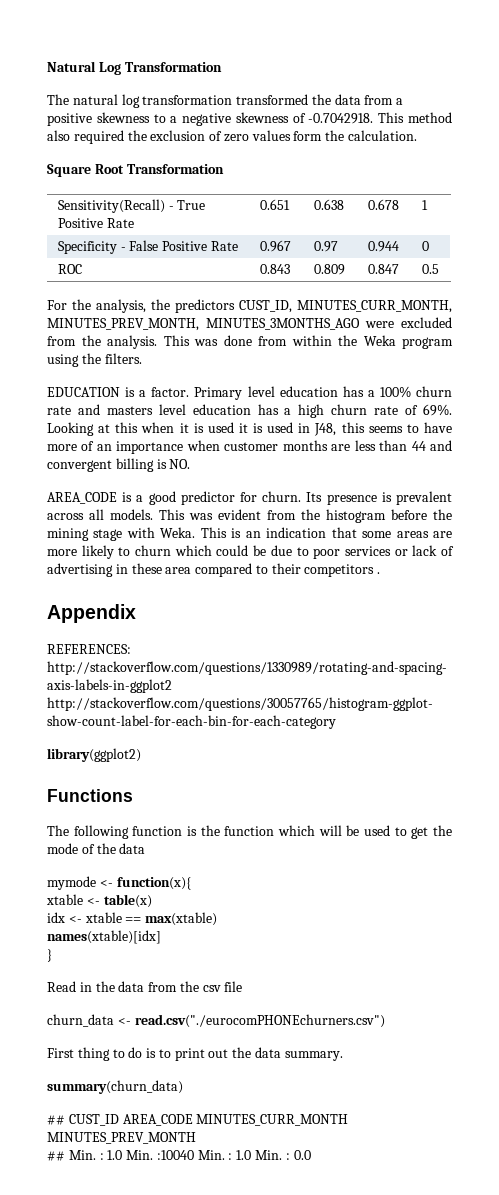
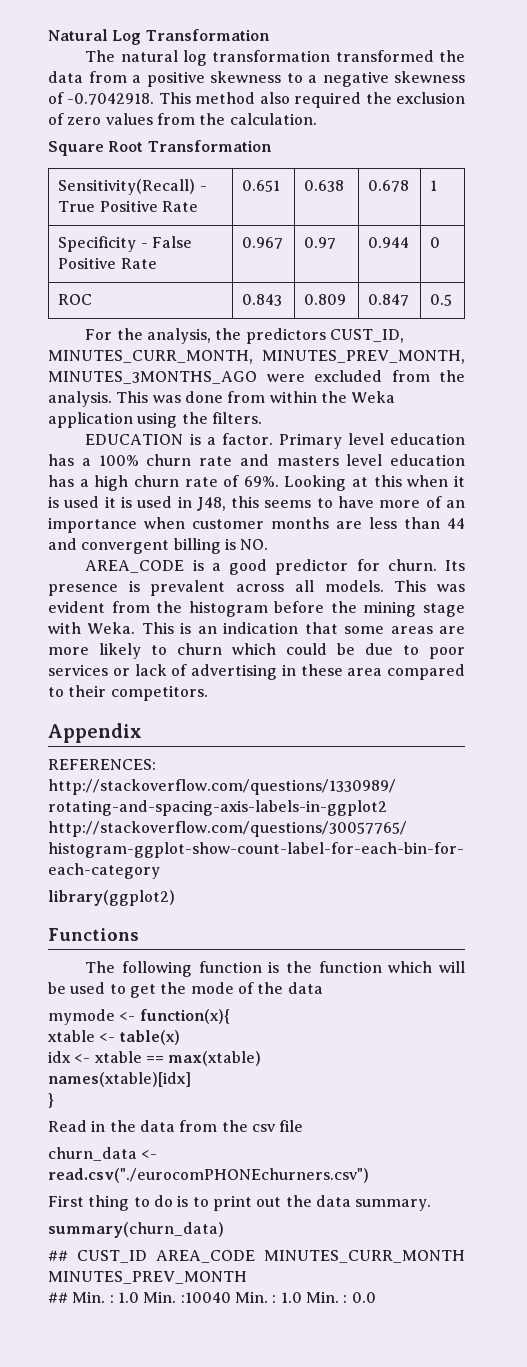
[293,131,323,141] form -> [156,113,195,125] from
[402,337,453,349] program -> [48,412,133,428] application
[304,564,381,577] competitors . -> [110,685,208,701] competitors.

